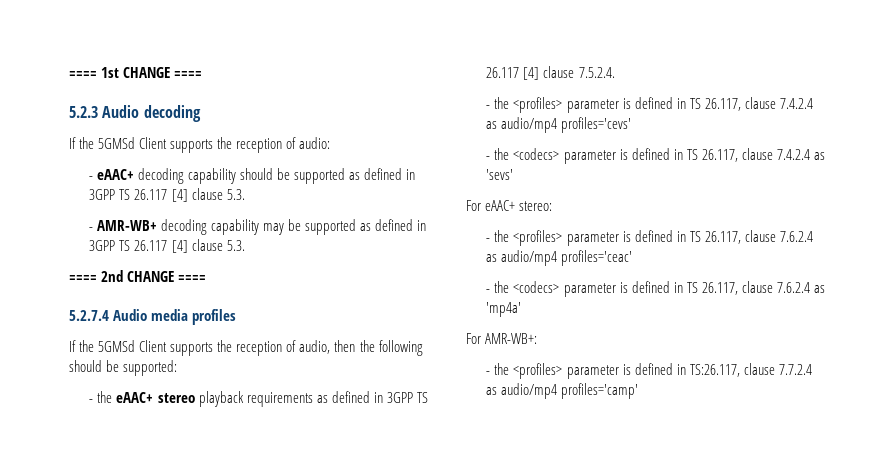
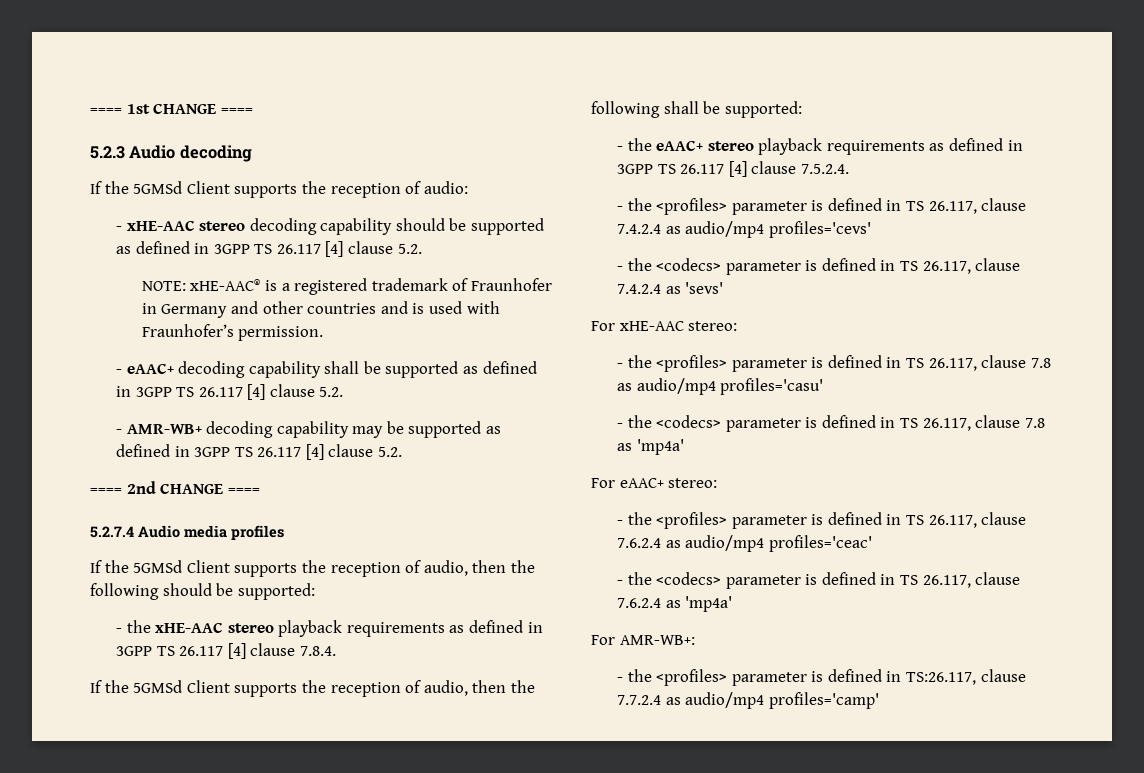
[97,169,135,180] eAAC+ -> [126,220,246,231] xHE-AAC stereo
[226,189,245,200] 5.3. -> [397,244,422,254] [141,278,553,295] [141,301,500,318] [141,324,324,341] [115,361,537,378] [115,384,344,400] 5.2. // NOTE: xHE-AAC® is a registered trademark of Fraunhofer in Germany and other countries and is used with Fraunhofer’s permission. // - eAAC+ decoding capability shall be supported as defined in 3GPP TS 26.117 [4] clause 5.2.
[226,240,245,251] 5.3. -> [378,447,403,457] 5.2.
(178, 368) none -> [115,620,543,637] [115,643,336,659] [90,680,535,697] [591,101,802,118] // - the xHE-AAC stereo playback requirements as defined in 3GPP TS 26.117 [4] clause 7.8.4. // If the 5GMSd Client supports the reception of audio, then the following shall be supported:
(514, 174) none -> [591,321,738,331] [616,355,1051,372] [616,378,824,395] [616,415,1045,432] [616,439,684,455] // For xHE-AAC stereo: // - the <profiles> parameter is defined in TS 26.117, clause 7.8 as audio/mp4 profiles='casu' // - the <codecs> parameter is defined in TS 26.117, clause 7.8 as 'mp4a'

